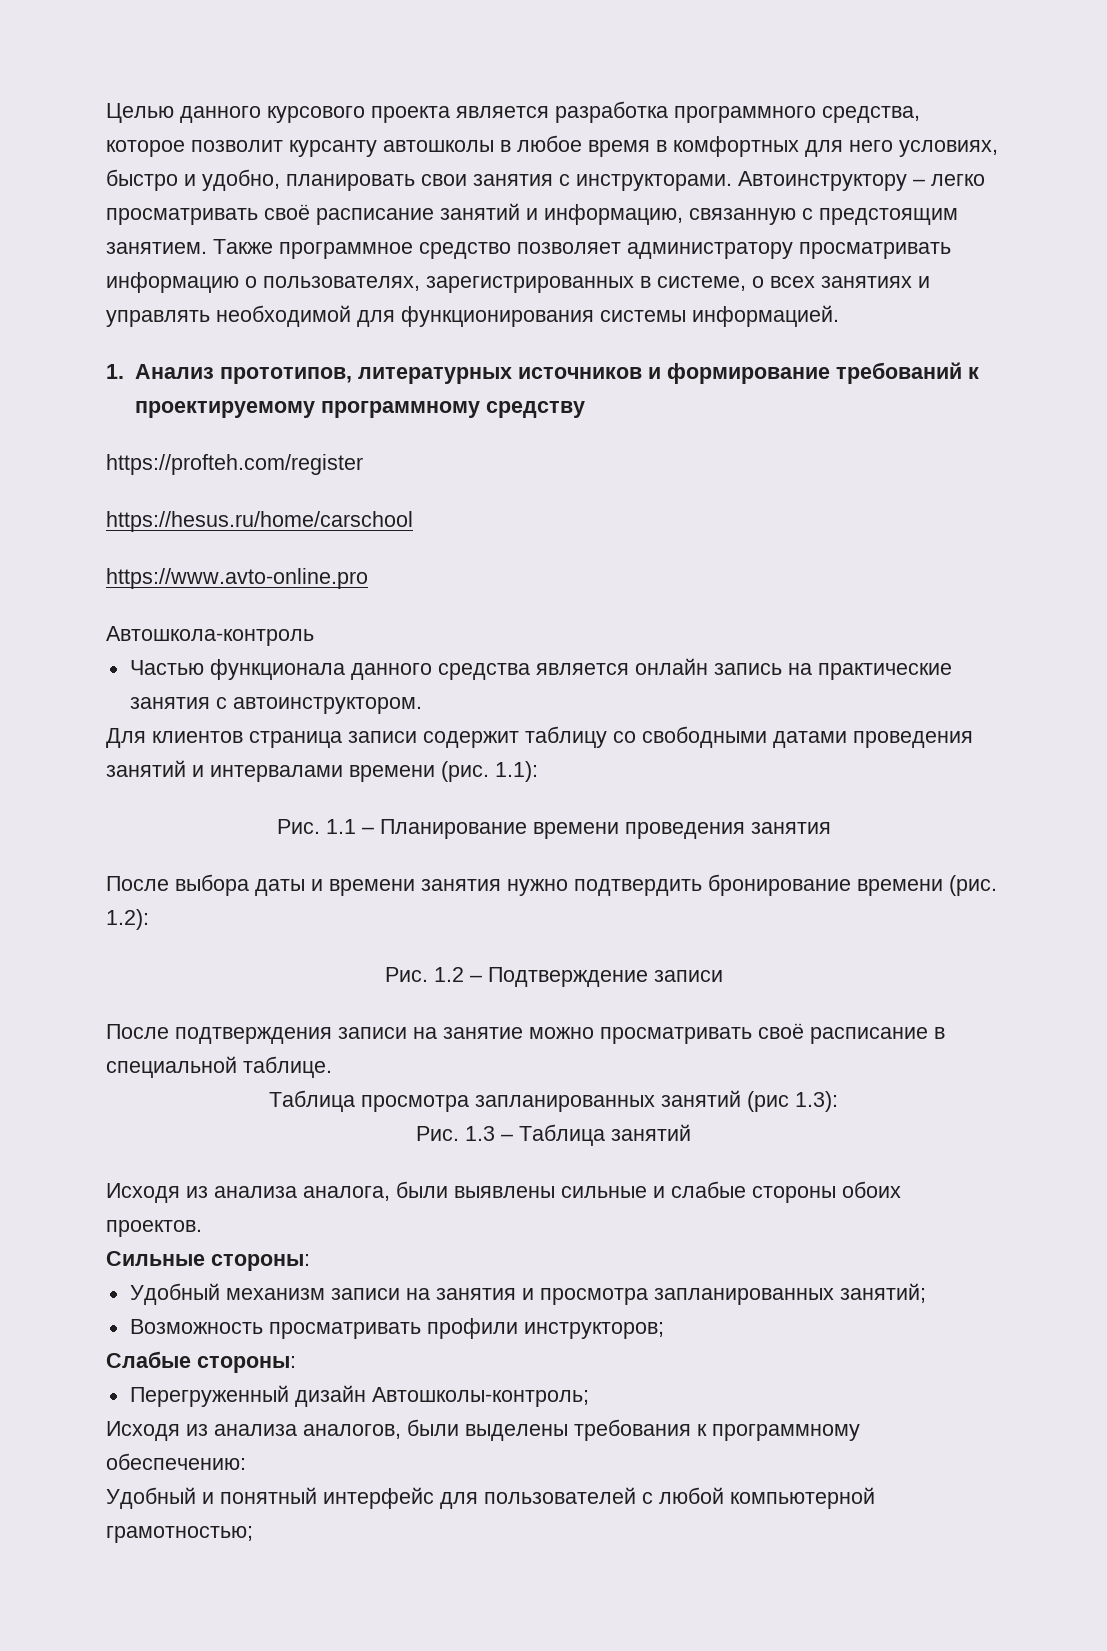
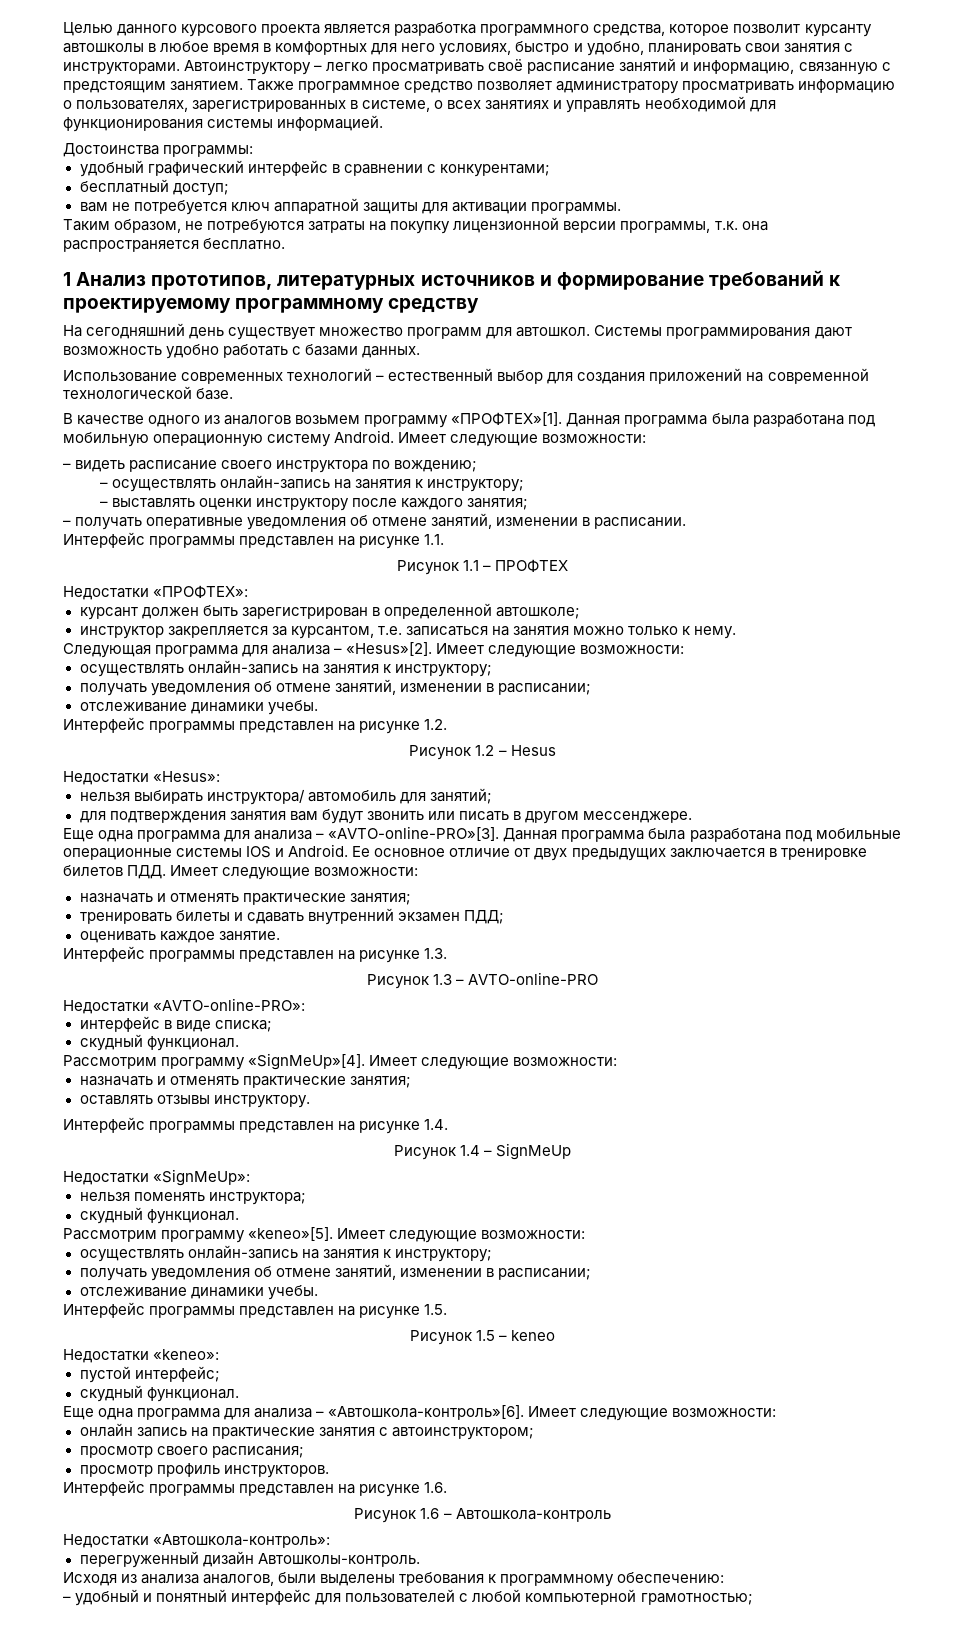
[106,364,124,379] 1. -> [63,143,254,157] [79,160,550,177] [79,179,229,196] [79,198,621,215] [63,217,768,234] [63,238,286,252] [63,272,71,286] Достоинства программы: // удобный графический интерфейс в сравнении с конкурентами; // бесплатный доступ; // вам не потребуется ключ аппаратной защиты для активации программы. // Таким образом, не потребуются затраты на покупку лицензионной версии программы, т.к. она распространяется бесплатно. // 1
[106,454,363,475] [106,511,413,532] [106,568,368,589] [106,626,314,646] [129,659,629,680] https://profteh.com/register // https://hesus.ru/home/carschool // https://www.avto-online.pro // Автошкола-контроль // Частью функционала данного средства является -> [63,323,852,340] [63,344,421,359] [63,368,869,384] [63,386,234,400] [63,412,875,428] [63,430,647,447] [63,460,478,473] [99,475,525,492] [99,498,529,511] [63,513,687,530] [63,532,445,549] [396,559,569,575] [63,585,249,600] [79,603,580,620] [79,626,737,639] [63,642,685,658] [79,660,492,677] [79,679,591,696] [79,700,318,715] [63,717,448,734] [409,745,556,760] [63,771,221,785] [79,788,492,805] [79,809,692,824] [63,826,901,842] [63,844,867,861] [63,865,419,880] [79,893,411,905] [79,908,504,925] [79,931,280,943] [63,946,448,963] [366,972,599,989] [63,998,306,1014] [79,1016,272,1032] [79,1034,239,1051] [63,1053,618,1070] [79,1076,411,1088] [79,1095,310,1108] [63,1117,449,1134] [393,1143,572,1160] [63,1169,251,1186] [79,1192,306,1205] [79,1207,239,1224] [63,1227,586,1243] [79,1245,492,1262] [79,1264,591,1281] [79,1285,318,1300] [63,1302,448,1319] [409,1330,556,1345] [63,1349,220,1363] [79,1366,220,1383] [79,1385,239,1402] [63,1405,777,1421] На сегодняшний день существует множество программ для автошкол. Системы программирования дают возможность удобно работать с базами данных. // Использование современных технологий – естественный выбор для создания приложений на современной технологической базе. // В качестве одного из аналогов возьмем программу «ПРОФТЕХ»[1]. Данная программа была разработана под мобильную операционную систему Android. Имеет следующие возможности: // – видеть расписание своего инструктора по вождению; // – осуществлять онлайн-запись на занятия к инструктору; // – выставлять оценки инструктору после каждого занятия; // – получать оперативные уведомления об отмене занятий, изменении в расписании. // Интерфейс программы представлен на рисунке 1.1. // Рисунок 1.1 – ПРОФТЕХ // Недостатки «ПРОФТЕХ»: // курсант должен быть зарегистрирован в определенной автошколе; // инструктор закрепляется за курсантом, т.е. записаться на занятия можно только к нему. // Следующая программа для анализа – «Hesus»[2]. Имеет следующие возможности: // осуществлять онлайн-запись на занятия к инструктору; // получать уведомления об отмене занятий, изменении в расписании; // отслеживание динамики учебы. // Интерфейс программы представлен на рисунке 1.2. // Рисунок 1.2 – Hesus // Недостатки «Hesus»: // нельзя выбирать инструктора/ автомобиль для занятий; // для подтверждения занятия вам будут звонить или писать в другом мессенджере. // Еще одна программа для анализа – «AVTO-online-PRO»[3]. Данная программа была разработана под мобильные операционные системы IOS и Android. Ее основное отличие от двух предыдущих заключается в тренировке билетов ПДД. Имеет следующие возможности: // назначать и отменять практические занятия; // тренировать билеты и сдавать внутренний экзамен ПДД; // оценивать каждое занятие. // Интерфейс программы представлен на рисунке 1.3. // Рисунок 1.3 – AVTO-online-PRO // Недостатки «AVTO-online-PRO»: // интерфейс в виде списка; // скудный функционал. // Рассмотрим программу «SignMeUp»[4]. Имеет следующие возможности: // назначать и отменять практические занятия; // оставлять отзывы инструктору. // Интерфейс программы представлен на рисунке 1.4. // Рисунок 1.4 – SignMeUp // Недостатки «SignMeUp»: // нельзя поменять инструктора; // скудный функционал. // Рассмотрим программу «keneo»[5]. Имеет следующие возможности: // осуществлять онлайн-запись на занятия к инструктору; // получать уведомления об отмене занятий, изменении в расписании; // отслеживание динамики учебы. // Интерфейс программы представлен на рисунке 1.5. // Рисунок 1.5 – keneo // Недостатки «keneo»: // пустой интерфейс; // скудный функционал. // Еще одна программа для анализа – «Автошкола-контроль»[6]. Имеет следующие возможности: //
[232,697,422,714] [106,726,973,748] [106,760,538,782] [276,819,831,839] [106,874,997,896] [106,909,149,930] [384,967,723,987] [106,1023,945,1044] [106,1056,332,1078] [269,1090,838,1112] [416,1124,691,1146] [106,1181,901,1203] [106,1220,202,1237] [106,1251,310,1271] [129,1283,926,1305] [129,1318,664,1339] [106,1351,296,1373] [129,1385,589,1407] автоинструктором. // Для клиентов страница записи содержит таблицу со свободными датами проведения занятий и интервалами времени (рис. 1.1): // Рис. 1.1 – Планирование времени проведения занятия // После выбора даты и времени занятия нужно подтвердить бронирование времени (рис. 1.2): // Рис. 1.2 – Подтверждение записи // После подтверждения записи на занятие можно просматривать своё расписание в специальной таблице. // Таблица просмотра запланированных занятий (рис 1.3): // Рис. 1.3 – Таблица занятий // Исходя из анализа аналога, были выявлены сильные и слабые стороны обоих проектов. // Сильные стороны: // Удобный механизм записи на занятия и просмотра запланированных занятий; // Возможность просматривать профили инструкторов; // Слабые стороны: // Перегруженный дизайн Автошколы-контроль; -> [391,1427,534,1440] [79,1446,304,1458] [79,1463,329,1478] [63,1480,448,1497] [354,1508,611,1523] [63,1534,331,1548] [79,1551,420,1568] автоинструктором; // просмотр своего расписания; // просмотр профиль инструкторов. // Интерфейс программы представлен на рисунке 1.6. // Рисунок 1.6 – Автошкола-контроль // Недостатки «Автошкола-контроль»: // перегруженный дизайн Автошколы-контроль.
[106,1487,196,1509] Удобный -> [63,1589,140,1606] – удобный

